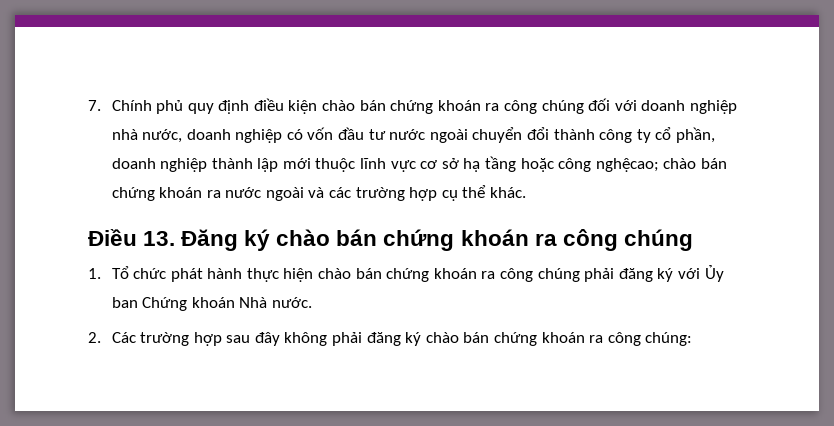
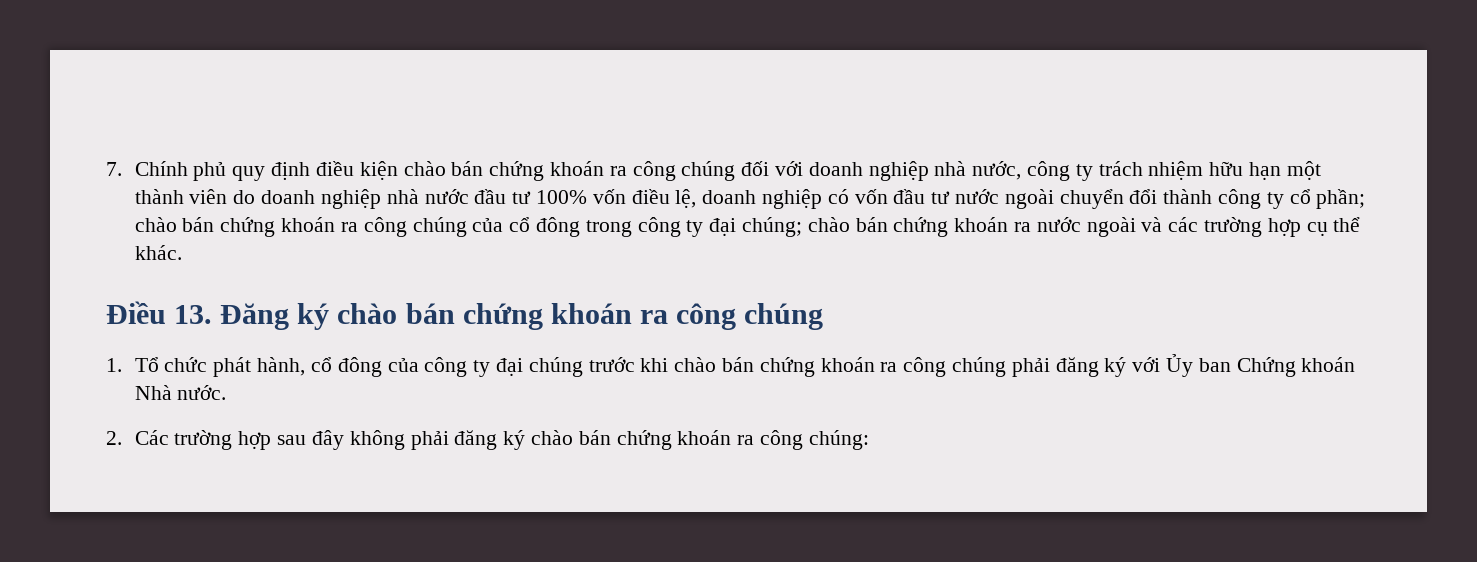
(183, 136) none -> [1026,161,1321,181] [134,189,697,209] công ty trách nhiệm hữu hạn một thành viên do doanh nghiệp nhà nước đầu tư 100% vốn điều lệ,
[675,127,715,143] [111,156,659,172] phần, doanh nghiệp thành lập mới thuộc lĩnh vực cơ sở hạ tầng hoặc công nghệcao; -> [1316,189,1366,209] [134,217,802,237] phần; chào bán chứng khoán ra công chúng của cổ đông trong công ty đại chúng;
[207,268,314,282] hành thực hiện -> [257,357,669,377] hành, cổ đông của công ty đại chúng trước khi

